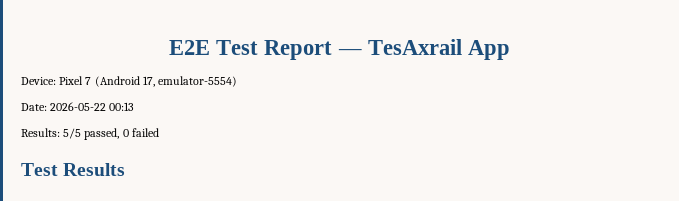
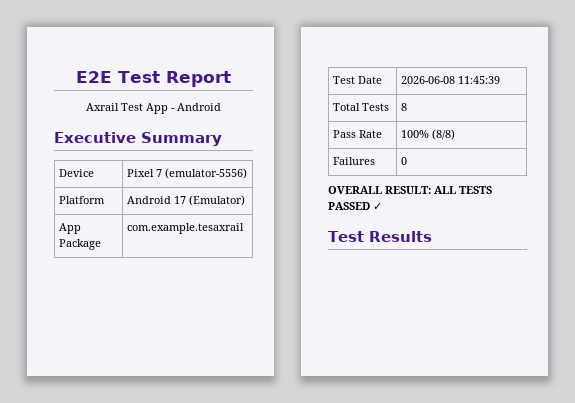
[337,39,510,60] [21,76,238,87] [21,102,135,111] [21,128,159,140] — TesAxrail App // Device: Pixel 7 (Android 17, emulator-5554) // Date: 2026-05-22 00:13 // Results: 5/5 passed, 0 failed -> [86,103,221,114] [54,132,222,146] [58,169,94,177] [126,168,247,179] [58,196,105,204] [126,195,245,206] [58,223,81,234] [58,239,101,250] [126,223,244,234] [332,76,382,84] [400,76,500,84] [332,103,389,111] [400,103,407,111] [332,130,382,138] [400,129,455,140] [332,157,375,165] [400,157,407,165] [328,186,492,194] [328,202,382,210] // Axrail Test App - Android // Executive Summary // Device | Pixel 7 (emulator-5556) // Platform | Android 17 (Emulator) // App Package | com.example.tesaxrail // Test Date | 2026-06-08 11:45:39 // Total Tests | 8 // Pass Rate | 100% (8/8) // Failures | 0 // OVERALL RESULT: ALL TESTS PASSED ✓

